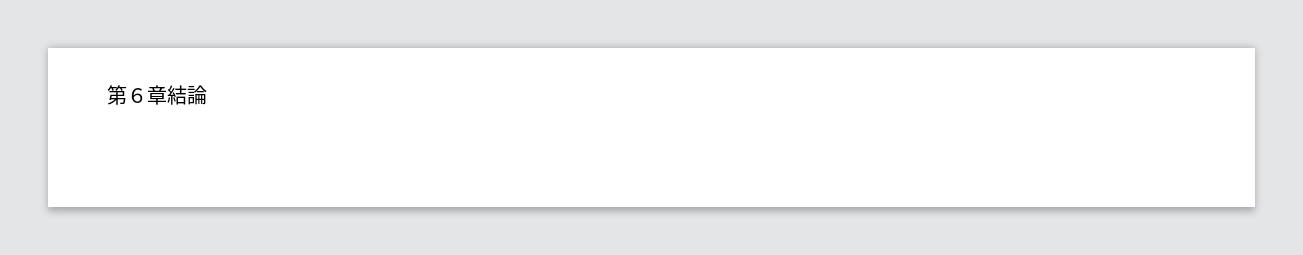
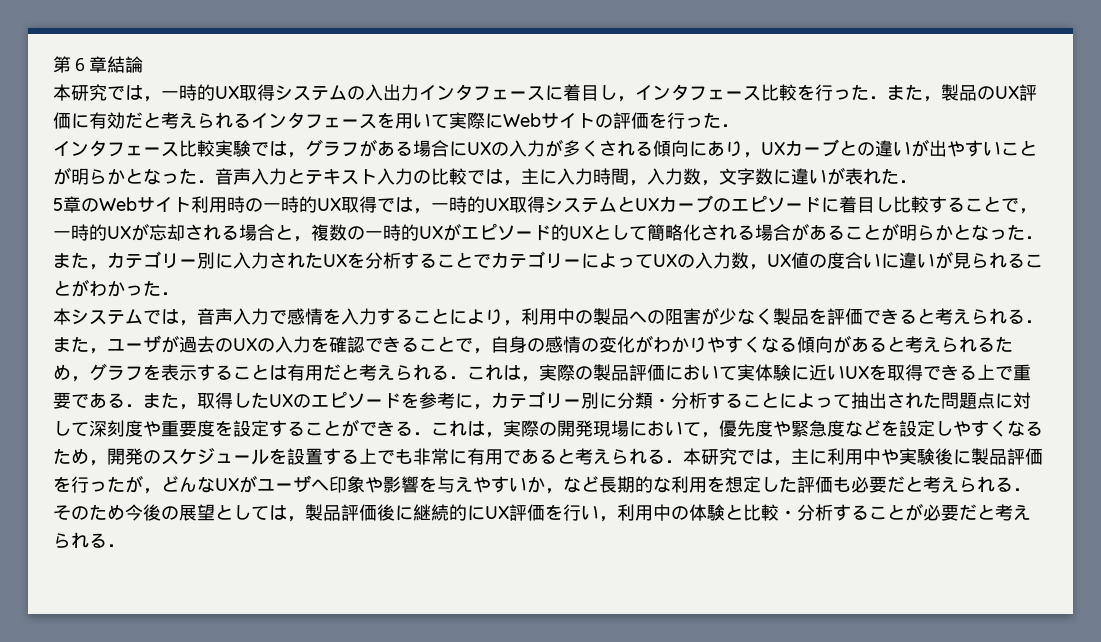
(207, 95) none -> [53,84,1037,102] [53,112,739,129] [53,139,1037,158] [53,167,917,186] [53,195,1037,214] [53,223,1043,242] [53,251,1043,270] [53,279,179,297] [53,307,1043,326] [53,335,1013,354] [53,363,1031,382] [53,391,1031,410] [53,419,1043,438] [53,448,1043,466] [53,475,1031,494] [53,503,1031,522] [53,532,125,549] // 本研究では，一時的UX取得システムの入出力インタフェースに着目し，インタフェース比較を行った．また，製品のUX評価に有効だと考えられるインタフェースを用いて実際にWebサイトの評価を行った． // インタフェース比較実験では，グラフがある場合にUXの入力が多くされる傾向にあり，UXカーブとの違いが出やすいことが明らかとなった．音声入力とテキスト入力の比較では，主に入力時間，入力数，文字数に違いが表れた． // 5章のWebサイト利用時の一時的UX取得では，一時的UX取得システムとUXカーブのエピソードに着目し比較することで，一時的UXが忘却される場合と，複数の一時的UXがエピソード的UXとして簡略化される場合があることが明らかとなった．また，カテゴリー別に入力されたUXを分析することでカテゴリーによってUXの入力数，UX値の度合いに違いが見られることがわかった． // 本システムでは，音声入力で感情を入力することにより，利用中の製品への阻害が少なく製品を評価できると考えられる．また，ユーザが過去のUXの入力を確認できることで，自身の感情の変化がわかりやすくなる傾向があると考えられるため，グラフを表示することは有用だと考えられる．これは，実際の製品評価において実体験に近いUXを取得できる上で重要である．また，取得したUXのエピソードを参考に，カテゴリー別に分類・分析することによって抽出された問題点に対して深刻度や重要度を設定することができる．これは，実際の開発現場において，優先度や緊急度などを設定しやすくなるため，開発のスケジュールを設置する上でも非常に有用であると考えられる．本研究では，主に利用中や実験後に製品評価を行ったが，どんなUXがユーザへ印象や影響を与えやすいか，など長期的な利用を想定した評価も必要だと考えられる．そのため今後の展望としては，製品評価後に継続的にUX評価を行い，利用中の体験と比較・分析することが必要だと考えられる．

